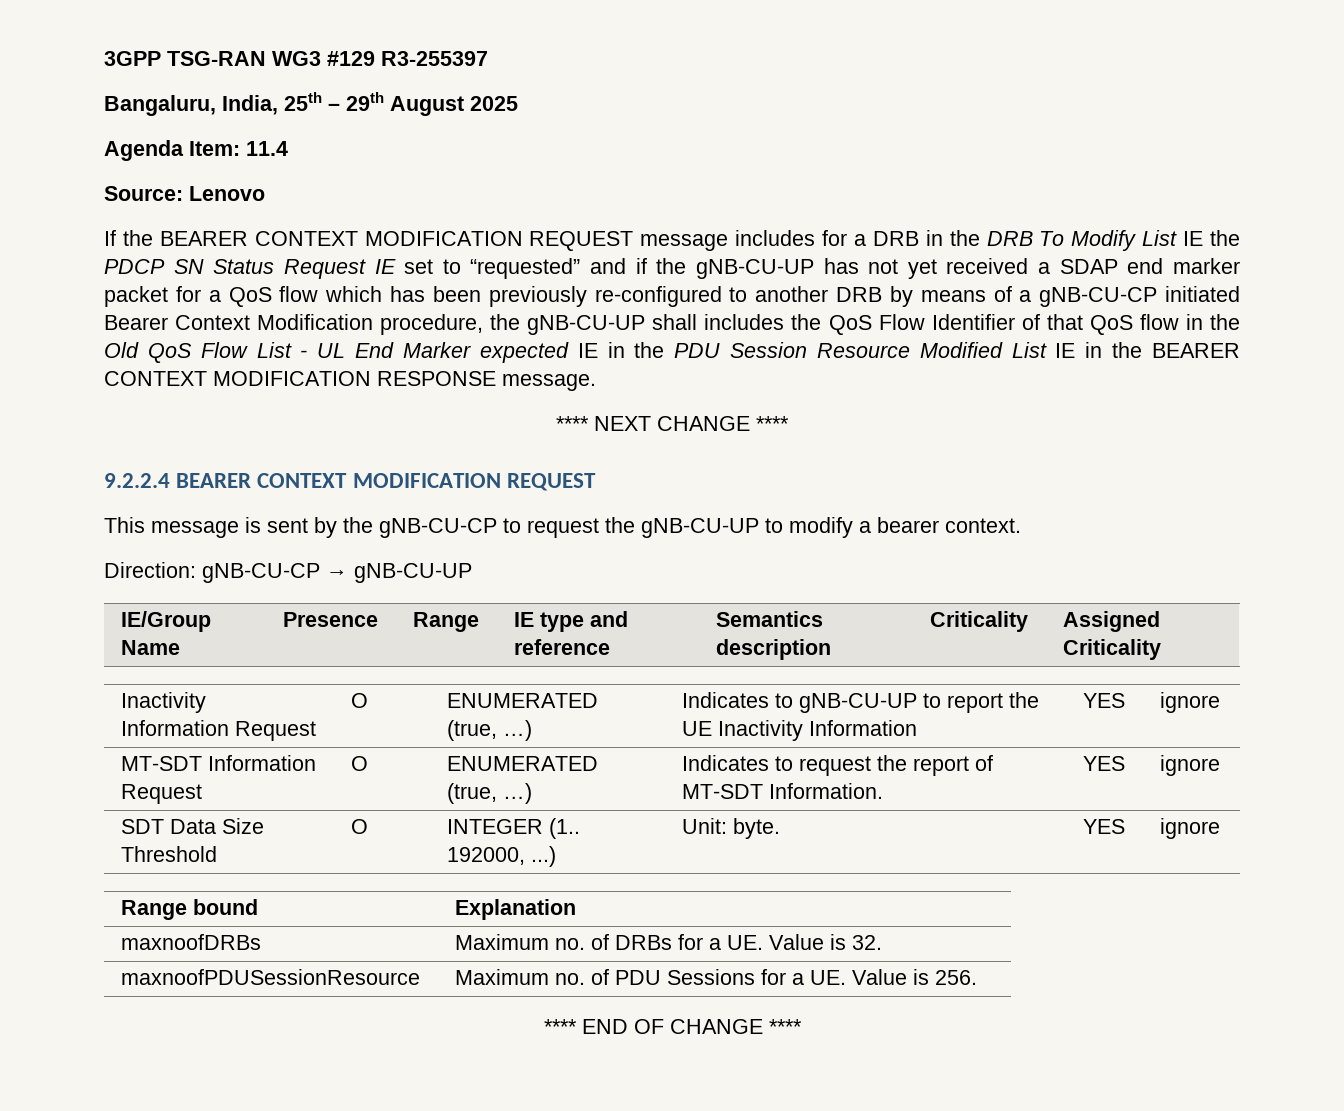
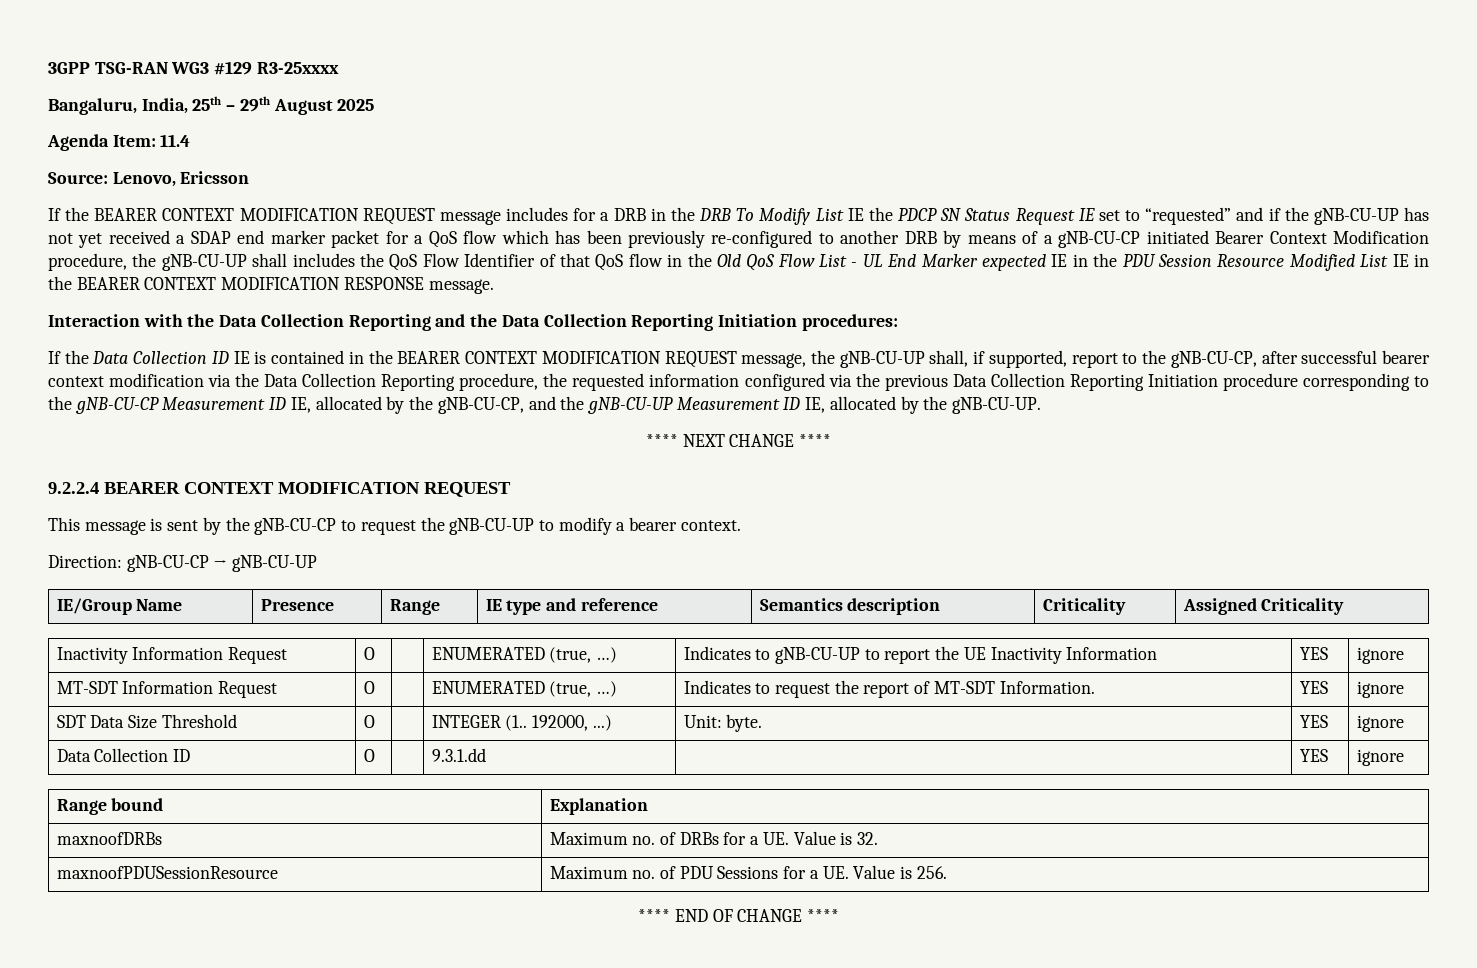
[381,51,488,66] R3-255397 -> [256,62,339,74] R3-25xxxx
[189,186,265,201] Lenovo -> [112,171,250,187] Lenovo, Ericsson
(596, 382) none -> [48,314,898,331] [48,350,1431,368] [48,373,1429,391] [48,396,1042,414] // Interaction with the Data Collection Reporting and the Data Collection Reporting Initiation procedures: // If the Data Collection ID IE is contained in the BEARER CONTEXT MODIFICATION REQUEST message, the gNB-CU-UP shall, if supported, report to the gNB-CU-CP, after successful bearer context modification via the Data Collection Reporting procedure, the requested information configured via the previous Data Collection Reporting Initiation procedure corresponding to the gNB-CU-CP Measurement ID IE, allocated by the gNB-CU-CP, and the gNB-CU-UP Measurement ID IE, allocated by the gNB-CU-UP.
(1221, 828) none -> [56,748,191,762] [363,749,375,762] [431,748,486,762] [1299,749,1328,762] [1356,749,1404,766] // Data Collection ID | O | | 9.3.1.dd | | YES | ignore

